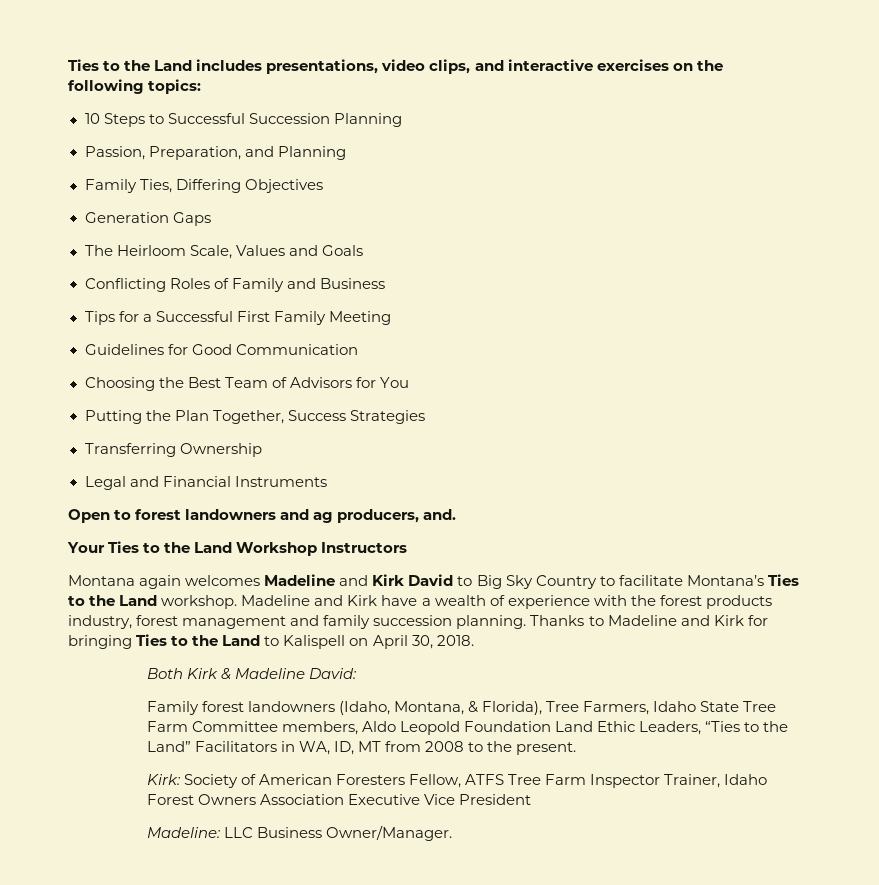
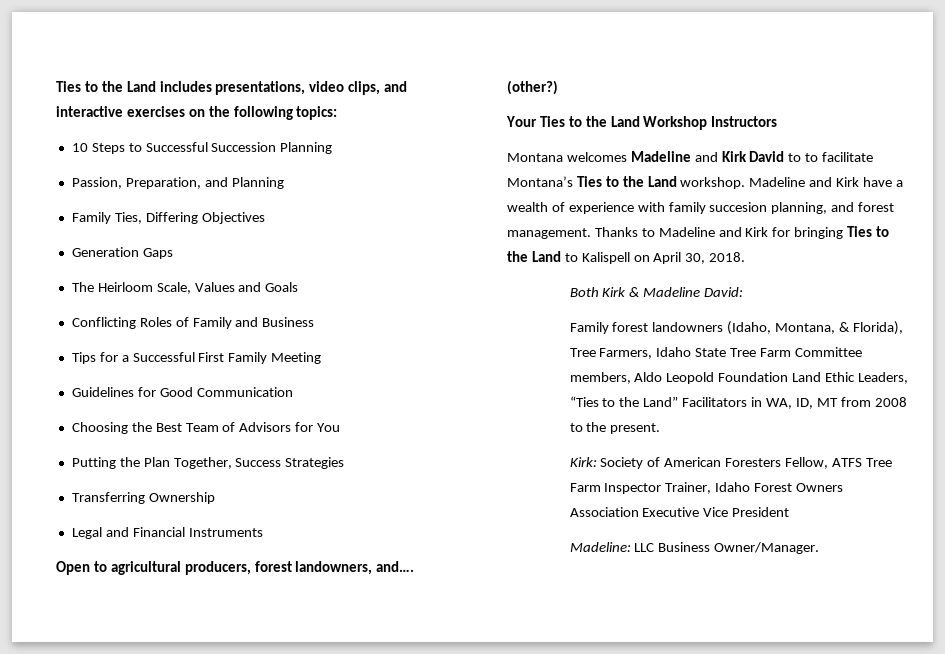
[135,509,457,523] forest landowners and ag producers, and. -> [110,561,415,575] [506,80,558,95] agricultural producers, forest landowners, and…. (other?)
[139,575,182,589] again -> (563, 157) none
[476,575,597,589] Big Sky Country -> (802, 157) none
[630,595,772,609] [68,615,527,629] the forest products industry, forest management and family succession planning. -> [668,202,895,214] [506,228,591,239] family succesion planning, and forest management.

